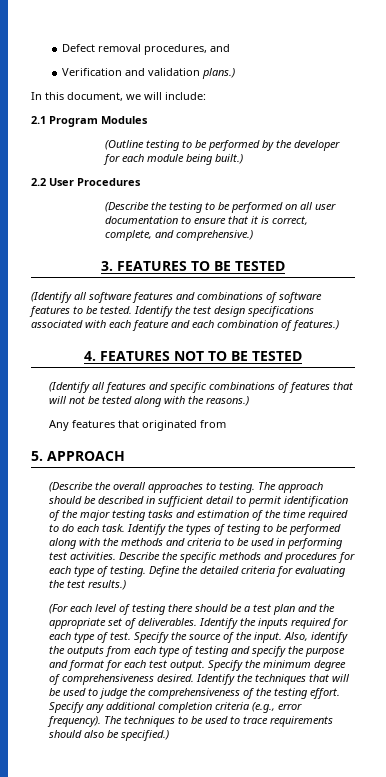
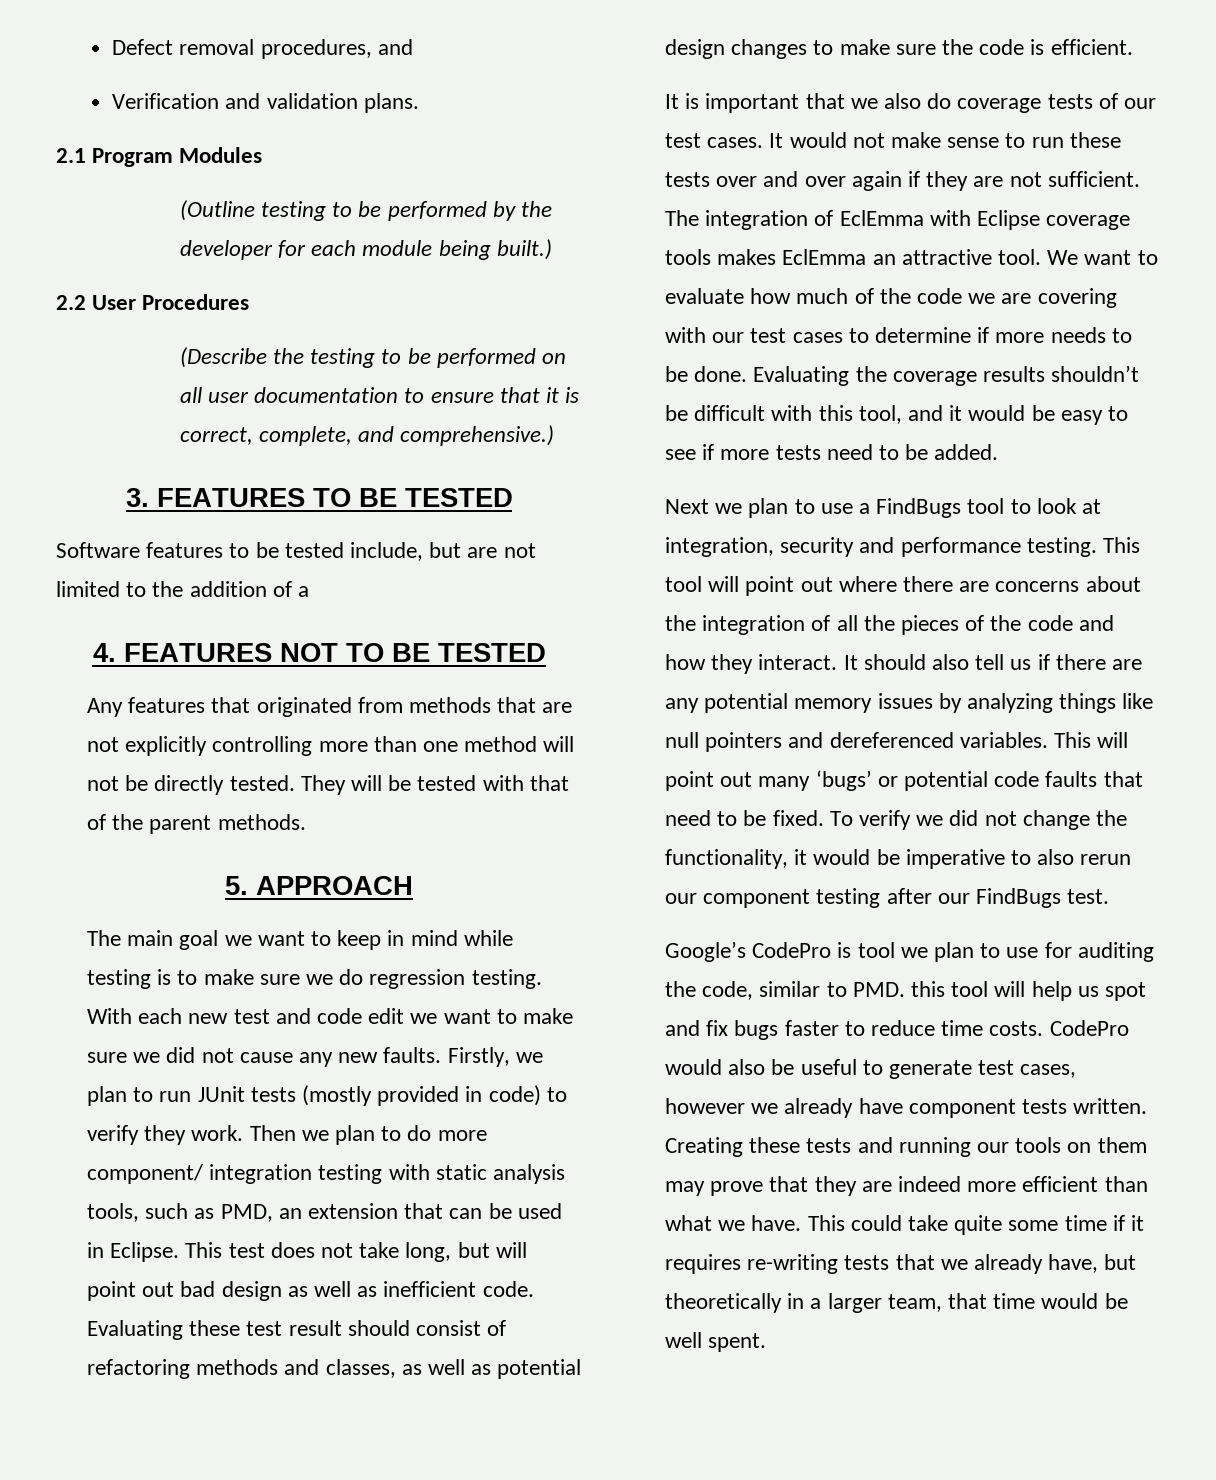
[201,68,235,79] [31,92,206,101] plans.) // In this document, we will include: -> [363,93,419,113] plans.
[31,292,322,303] [29,306,314,317] [31,320,339,331] (Identify all software features and combinations of software features to be tested. Identify the test design specifications associated with each feature and each combination of features.) -> [56,542,536,561] [56,581,310,597] Software features to be tested include, but are not limited to the addition of a
[49,382,354,393] [49,396,250,407] // (Identify all features and specific combinations of features that will not be tested along with the reasons.) -> (546, 652) none
[31,451,125,461] [49,482,324,493] [49,496,349,507] [49,510,349,521] [49,524,342,535] [49,538,344,549] [49,552,356,563] [49,566,347,577] [49,580,127,590] [49,604,336,615] [49,618,349,629] [49,632,349,643] [49,646,346,657] [49,660,347,671] [49,674,351,685] [49,688,341,699] [49,702,303,713] [47,716,334,727] [49,730,170,741] // 5. APPROACH // (Describe the overall approaches to testing. The approach should be described in sufficient detail to permit identification of the major testing tasks and estimation of the time required to do each task. Identify the types of testing to be performed along with the methods and criteria to be used in performing test activities. Describe the specific methods and procedures for each type of testing. Define the detailed criteria for evaluating the test results.) // (For each level of testing there should be a test plan and the appropriate set of deliverables. Identify the inputs required for each type of test. Specify the source of the input. Also, identify the outputs from each type of testing and specify the purpose and format for each test output. Specify the minimum degree of comprehensiveness desired. Identify the techniques that will be used to judge the comprehensiveness of the testing effort. Specify any additional completion criteria (e.g., error frequency). The techniques to be used to trace requirements should also be specified.) -> [408,697,573,713] [86,736,575,756] [86,775,569,795] [86,814,306,834] [225,876,413,895] [86,930,513,950] [86,969,542,989] [86,1008,574,1024] [86,1047,543,1067] [86,1085,567,1106] [86,1125,487,1145] [86,1164,565,1184] [86,1203,562,1222] [86,1242,527,1262] [86,1281,534,1301] [86,1320,507,1340] [86,1359,582,1379] [664,39,1133,59] [664,93,1157,113] [664,132,1121,148] [664,171,1140,191] [664,210,1131,230] [664,249,1158,265] [664,288,1117,308] [664,327,1132,343] [664,365,1140,386] [664,405,1129,425] [664,444,999,460] [664,498,1102,518] [664,537,1140,557] [664,576,1141,596] [664,615,1114,635] [664,654,1143,674] [664,693,1154,713] [664,732,1129,752] [664,770,1143,791] [664,810,1128,830] [664,849,1132,869] [664,888,1110,908] [664,941,1154,962] [664,981,1147,1001] [664,1020,1129,1040] [664,1059,1077,1079] [664,1098,1148,1118] [664,1137,1147,1157] [664,1176,1148,1196] [664,1215,1145,1235] [664,1254,1137,1274] [664,1293,1128,1313] [664,1332,767,1352] methods that are not explicitly controlling more than one method will not be directly tested. They will be tested with that of the parent methods. // 5. APPROACH // The main goal we want to keep in mind while testing is to make sure we do regression testing. With each new test and code edit we want to make sure we did not cause any new faults. Firstly, we plan to run JUnit tests (mostly provided in code) to verify they work. Then we plan to do more component/ integration testing with static analysis tools, such as PMD, an extension that can be used in Eclipse. This test does not take long, but will point out bad design as well as inefficient code. Evaluating these test result should consist of refactoring methods and classes, as well as potential design changes to make sure the code is efficient. // It is important that we also do coverage tests of our test cases. It would not make sense to run these tests over and over again if they are not sufficient. The integration of EclEmma with Eclipse coverage tools makes EclEmma an attractive tool. We want to evaluate how much of the code we are covering with our test cases to determine if more needs to be done. Evaluating the coverage results shouldn’t be difficult with this tool, and it would be easy to see if more tests need to be added. // Next we plan to use a FindBugs tool to look at integration, security and performance testing. This tool will point out where there are concerns about the integration of all the pieces of the code and how they interact. It should also tell us if there are any potential memory issues by analyzing things like null pointers and dereferenced variables. This will point out many ‘bugs’ or potential code faults that need to be fixed. To verify we did not change the functionality, it would be imperative to also rerun our component testing after our FindBugs test. // Google’s CodePro is tool we plan to use for auditing the code, similar to PMD. this tool will help us spot and fix bugs faster to reduce time costs. CodePro would also be useful to generate test cases, however we already have component tests written. Creating these tests and running our tools on them may prove that they are indeed more efficient than what we have. This could take quite some time if it requires re-writing tests that we already have, but theoretically in a larger team, that time would be well spent.

